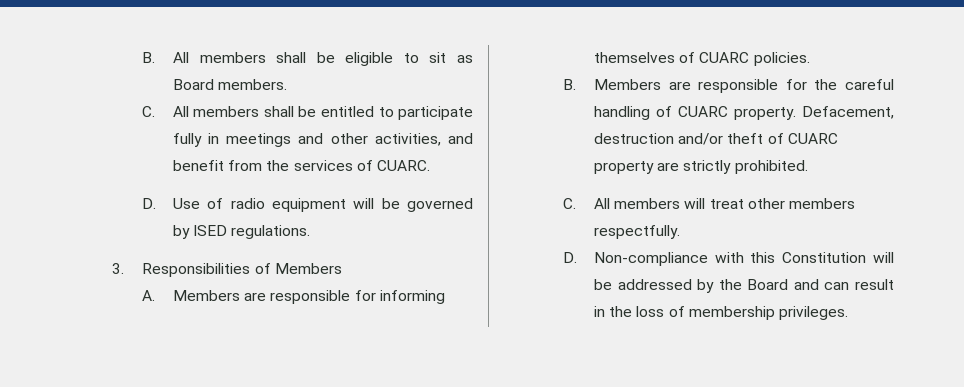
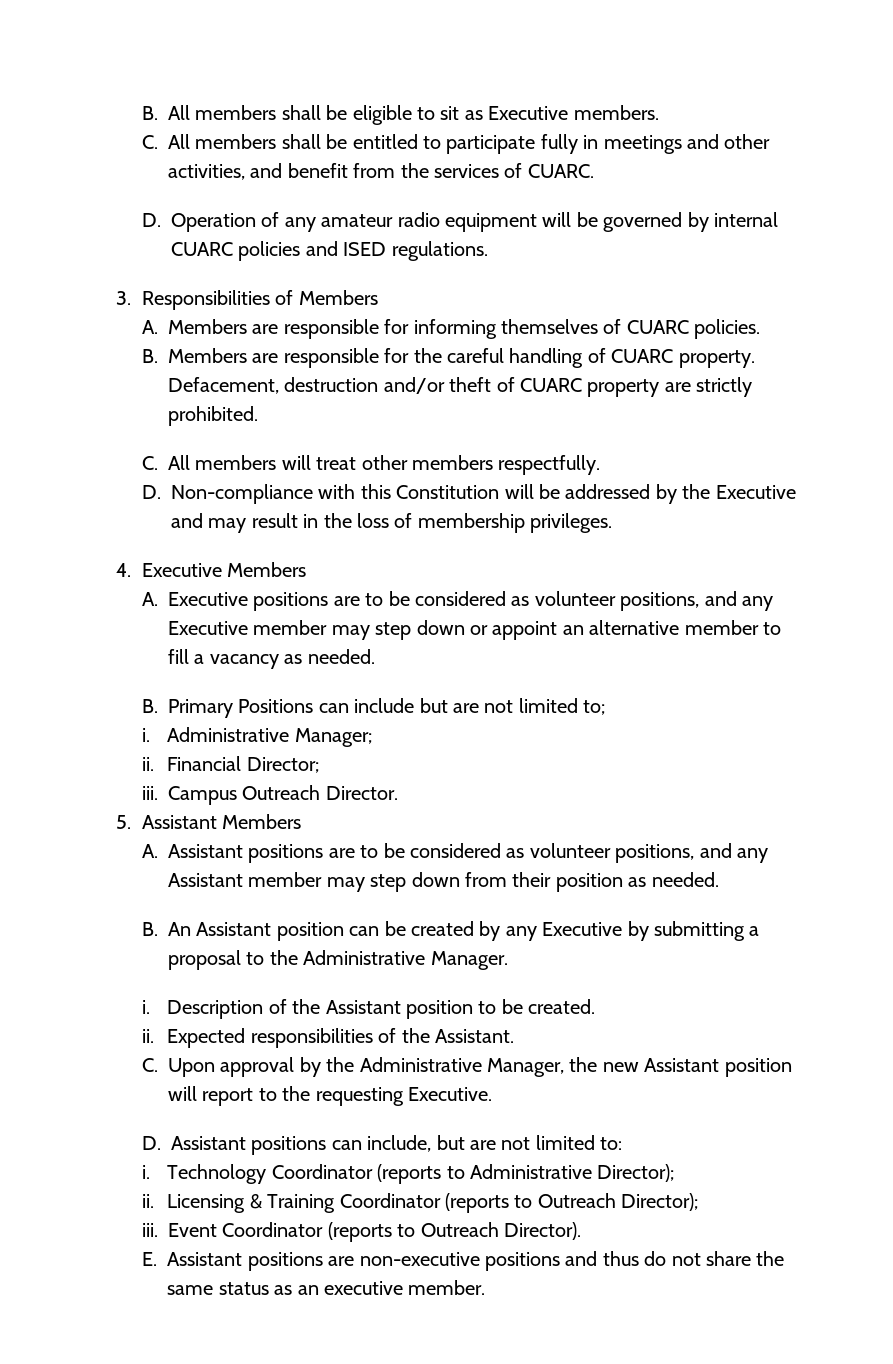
[172,79,214,90] Board -> [488,106,569,120] Executive
[172,198,224,209] Use of -> [170,212,394,232] Operation of any amateur
(190, 232) none -> [713,212,778,227] [170,241,338,261] internal CUARC policies and
[747,279,850,290] Board and can -> [715,485,796,499] [170,513,247,533] Executive and may
(848, 313) none -> [116,562,307,577] [141,591,773,611] [167,620,781,640] [167,649,375,669] [141,698,606,718] [141,727,372,747] [141,756,319,773] [141,785,398,805] [116,814,302,829] [141,843,768,863] [167,872,719,892] [141,921,760,941] [167,950,508,970] [141,999,596,1019] [141,1028,515,1048] [141,1057,792,1077] [167,1086,492,1106] [141,1135,623,1155] [141,1164,675,1184] [141,1193,699,1213] [141,1222,581,1242] [141,1251,785,1271] [167,1280,486,1295] // 4. Executive Members // A. Executive positions are to be considered as volunteer positions, and any Executive member may step down or appoint an alternative member to fill a vacancy as needed. // B. Primary Positions can include but are not limited to; // i. Administrative Manager; // ii. Financial Director; // iii. Campus Outreach Director. // 5. Assistant Members // A. Assistant positions are to be considered as volunteer positions, and any Assistant member may step down from their position as needed. // B. An Assistant position can be created by any Executive by submitting a proposal to the Administrative Manager. // i. Description of the Assistant position to be created. // ii. Expected responsibilities of the Assistant. // C. Upon approval by the Administrative Manager, the new Assistant position will report to the requesting Executive. // D. Assistant positions can include, but are not limited to: // i. Technology Coordinator (reports to Administrative Director); // ii. Licensing & Training Coordinator (reports to Outreach Director); // iii. Event Coordinator (reports to Outreach Director). // E. Assistant positions are non-executive positions and thus do not share the same status as an executive member.

